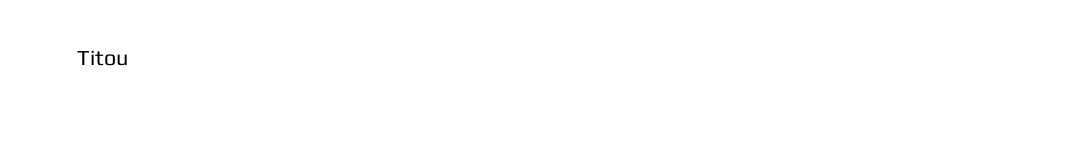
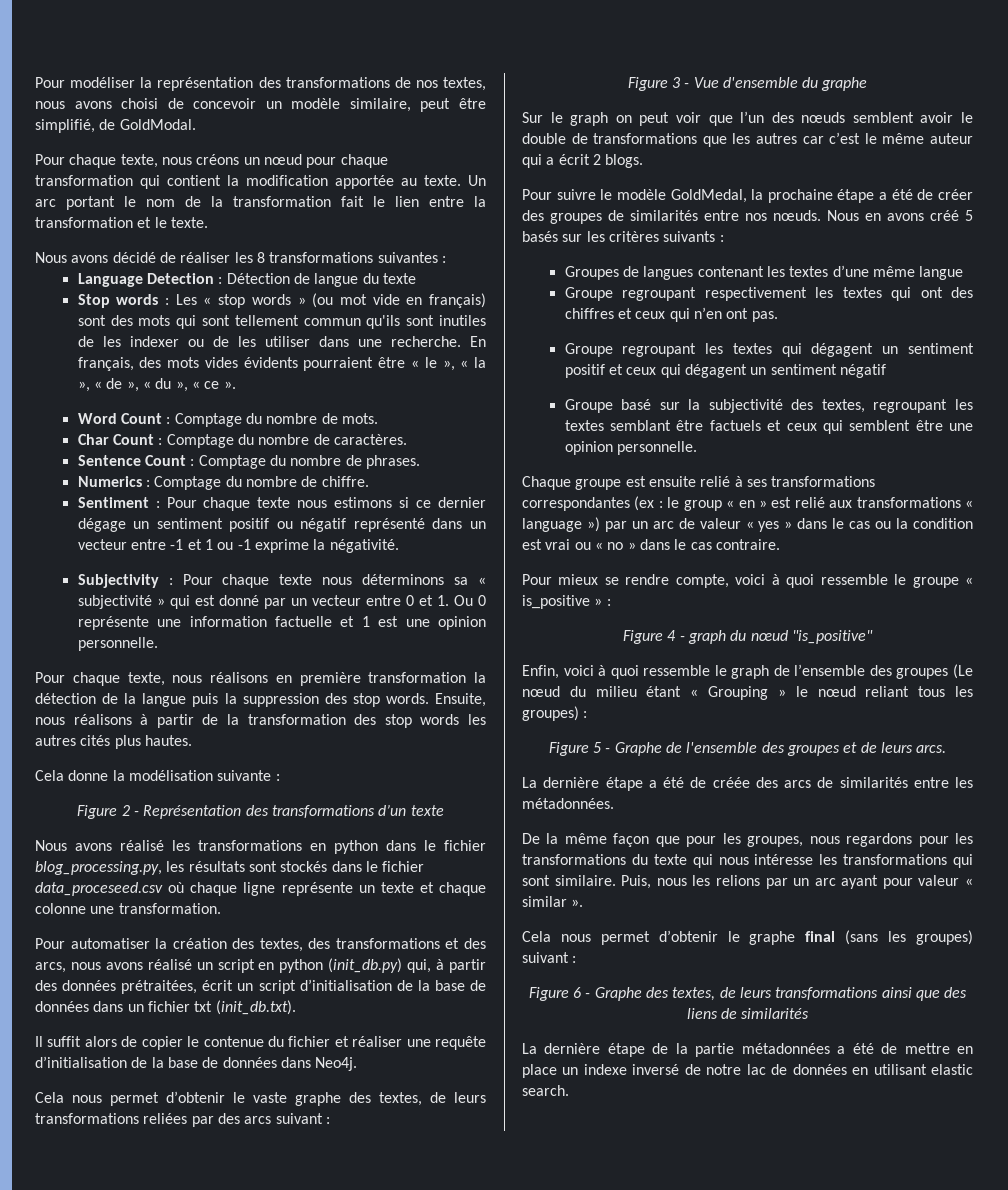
[77,50,128,66] Titou -> [35,77,486,91] [35,98,486,112] [35,119,196,133] [35,154,388,168] [35,175,486,189] [35,196,486,210] [35,217,208,228] [35,252,446,263] [77,273,416,287] [77,293,486,308] [77,315,487,329] [77,336,486,347] [77,357,487,371] [77,378,236,392] [77,413,378,427] [77,434,407,448] [77,455,420,469] [77,476,369,490] [77,497,486,511] [77,518,486,532] [77,539,399,553] [77,574,486,588] [77,595,486,609] [77,616,486,630] [77,637,158,651] [35,672,486,686] [35,693,487,707] [35,714,487,728] [35,735,192,749] [35,770,280,781] [77,804,444,819] [35,840,486,854] [35,861,425,875] [35,882,486,896] [35,903,221,914] [35,938,486,952] [35,958,487,973] [35,979,487,994] [35,1000,296,1015] [35,1036,487,1050] [35,1056,358,1071] [35,1091,486,1106] [35,1113,330,1127] [627,77,868,91] [522,111,973,126] [522,132,974,147] [522,154,644,168] [522,189,973,203] [522,210,973,224] [522,231,724,242] [564,265,964,280] [564,287,973,301] [564,307,778,322] [564,343,974,357] [564,364,886,378] [564,399,973,413] [564,420,973,434] [564,441,698,455] [522,476,876,490] [522,496,973,511] [522,517,973,532] [522,539,780,550] [522,574,973,588] [522,595,611,609] [623,630,873,644] [522,664,974,679] [522,686,973,700] [522,706,588,721] [548,742,947,756] [522,777,973,791] [522,798,614,809] [522,833,973,847] [522,854,973,868] [522,875,973,889] [522,896,584,907] [522,930,974,945] [522,952,577,963] [528,987,968,1001] [686,1008,810,1019] [522,1043,973,1057] [522,1064,973,1078] [522,1085,569,1096] Pour modéliser la représentation des transformations de nos textes, nous avons choisi de concevoir un modèle similaire, peut être simplifié, de GoldModal. // Pour chaque texte, nous créons un nœud pour chaque transformation qui contient la modification apportée au texte. Un arc portant le nom de la transformation fait le lien entre la transformation et le texte. // Nous avons décidé de réaliser les 8 transformations suivantes : // Language Detection : Détection de langue du texte // Stop words : Les « stop words » (ou mot vide en français) sont des mots qui sont tellement commun qu'ils sont inutiles de les indexer ou de les utiliser dans une recherche. En français, des mots vides évidents pourraient être « le », « la », « de », « du », « ce ». // Word Count : Comptage du nombre de mots. // Char Count : Comptage du nombre de caractères. // Sentence Count : Comptage du nombre de phrases. // Numerics : Comptage du nombre de chiffre. // Sentiment : Pour chaque texte nous estimons si ce dernier dégage un sentiment positif ou négatif représenté dans un vecteur entre -1 et 1 ou -1 exprime la négativité. // Subjectivity : Pour chaque texte nous déterminons sa « subjectivité » qui est donné par un vecteur entre 0 et 1. Ou 0 représente une information factuelle et 1 est une opinion personnelle. // Pour chaque texte, nous réalisons en première transformation la détection de la langue puis la suppression des stop words. Ensuite, nous réalisons à partir de la transformation des stop words les autres cités plus hautes. // Cela donne la modélisation suivante : // Figure 2 - Représentation des transformations d’un texte // Nous avons réalisé les transformations en python dans le fichier blog_processing.py, les résultats sont stockés dans le fichier data_proceseed.csv où chaque ligne représente un texte et chaque colonne une transformation. // Pour automatiser la création des textes, des transformations et des arcs, nous avons réalisé un script en python (init_db.py) qui, à partir des données prétraitées, écrit un script d’initialisation de la base de données dans un fichier txt (init_db.txt). // Il suffit alors de copier le contenue du fichier et réaliser une requête d’initialisation de la base de données dans Neo4j. // Cela nous permet d’obtenir le vaste graphe des textes, de leurs transformations reliées par des arcs suivant : // Figure 3 - Vue d'ensemble du graphe // Sur le graph on peut voir que l’un des nœuds semblent avoir le double de transformations que les autres car c’est le même auteur qui a écrit 2 blogs. // Pour suivre le modèle GoldMedal, la prochaine étape a été de créer des groupes de similarités entre nos nœuds. Nous en avons créé 5 basés sur les critères suivants : // Groupes de langues contenant les textes d’une même langue // Groupe regroupant respectivement les textes qui ont des chiffres et ceux qui n’en ont pas. // Groupe regroupant les textes qui dégagent un sentiment positif et ceux qui dégagent un sentiment négatif // Groupe basé sur la subjectivité des textes, regroupant les textes semblant être factuels et ceux qui semblent être une opinion personnelle. // Chaque groupe est ensuite relié à ses transformations correspondantes (ex : le group « en » est relié aux transformations « language ») par un arc de valeur « yes » dans le cas ou la condition est vrai ou « no » dans le cas contraire. // Pour mieux se rendre compte, voici à quoi ressemble le groupe « is_positive » : // Figure 4 - graph du nœud "is_positive" // Enfin, voici à quoi ressemble le graph de l’ensemble des groupes (Le nœud du milieu étant « Grouping » le nœud reliant tous les groupes) : // Figure 5 - Graphe de l'ensemble des groupes et de leurs arcs. // La dernière étape a été de créée des arcs de similarités entre les métadonnées. // De la même façon que pour les groupes, nous regardons pour les transformations du texte qui nous intéresse les transformations qui sont similaire. Puis, nous les relions par un arc ayant pour valeur « similar ». // Cela nous permet d’obtenir le graphe final (sans les groupes) suivant : // Figure 6 - Graphe des textes, de leurs transformations ainsi que des liens de similarités // La dernière étape de la partie métadonnées a été de mettre en place un indexe inversé de notre lac de données en utilisant elastic search.

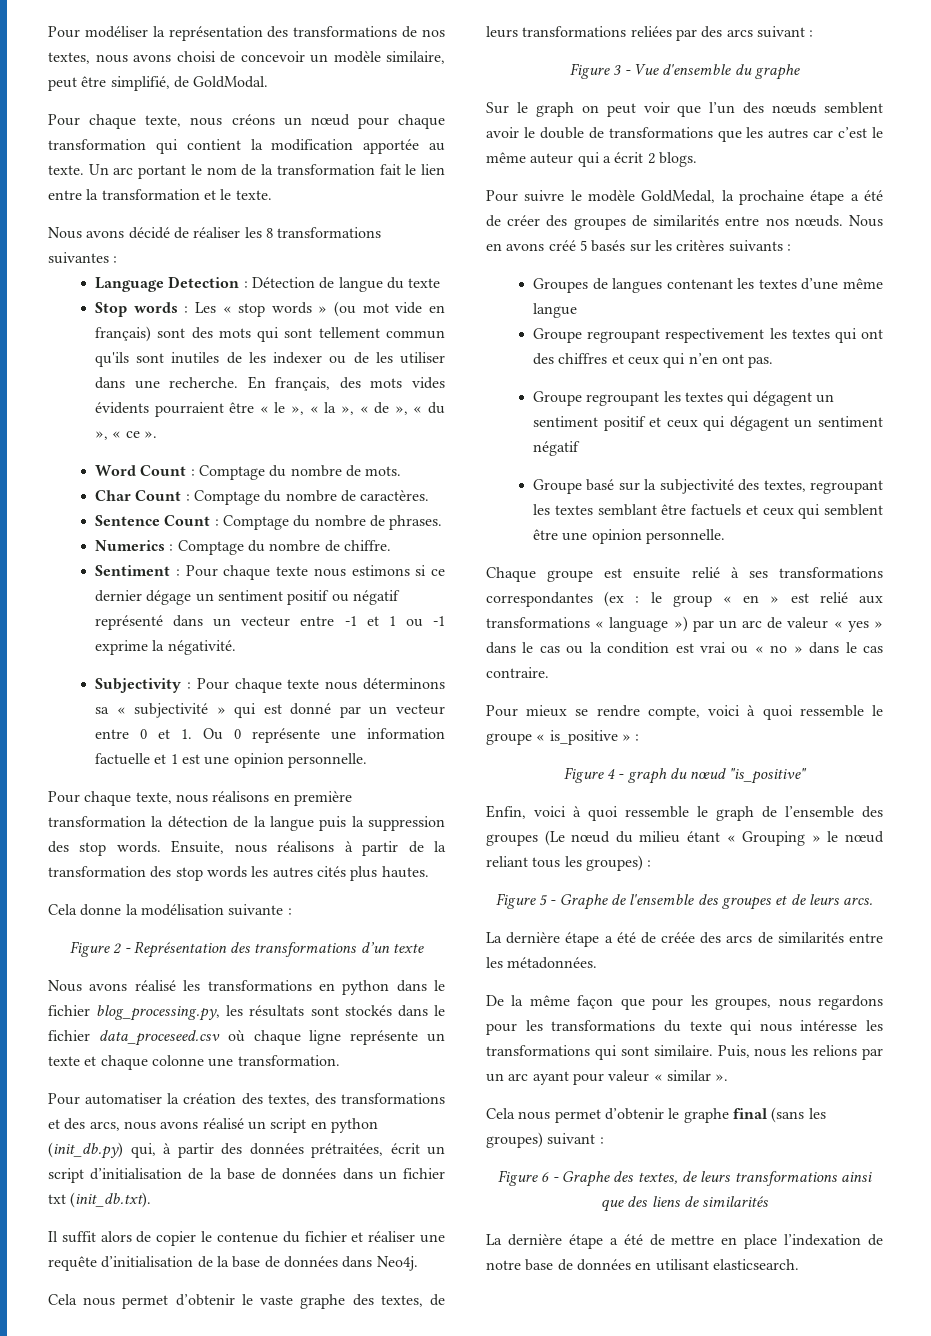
[652,1043,830,1057] de la partie métadonnées -> (603, 1241) none
[562,1064,680,1075] un indexe inversé -> [784,1234,862,1246] l’indexation
[746,1064,766,1075] lac -> [525,1259,554,1271] base
[931,1064,973,1075] [522,1085,569,1096] elastic search. -> [712,1259,799,1270] elasticsearch.

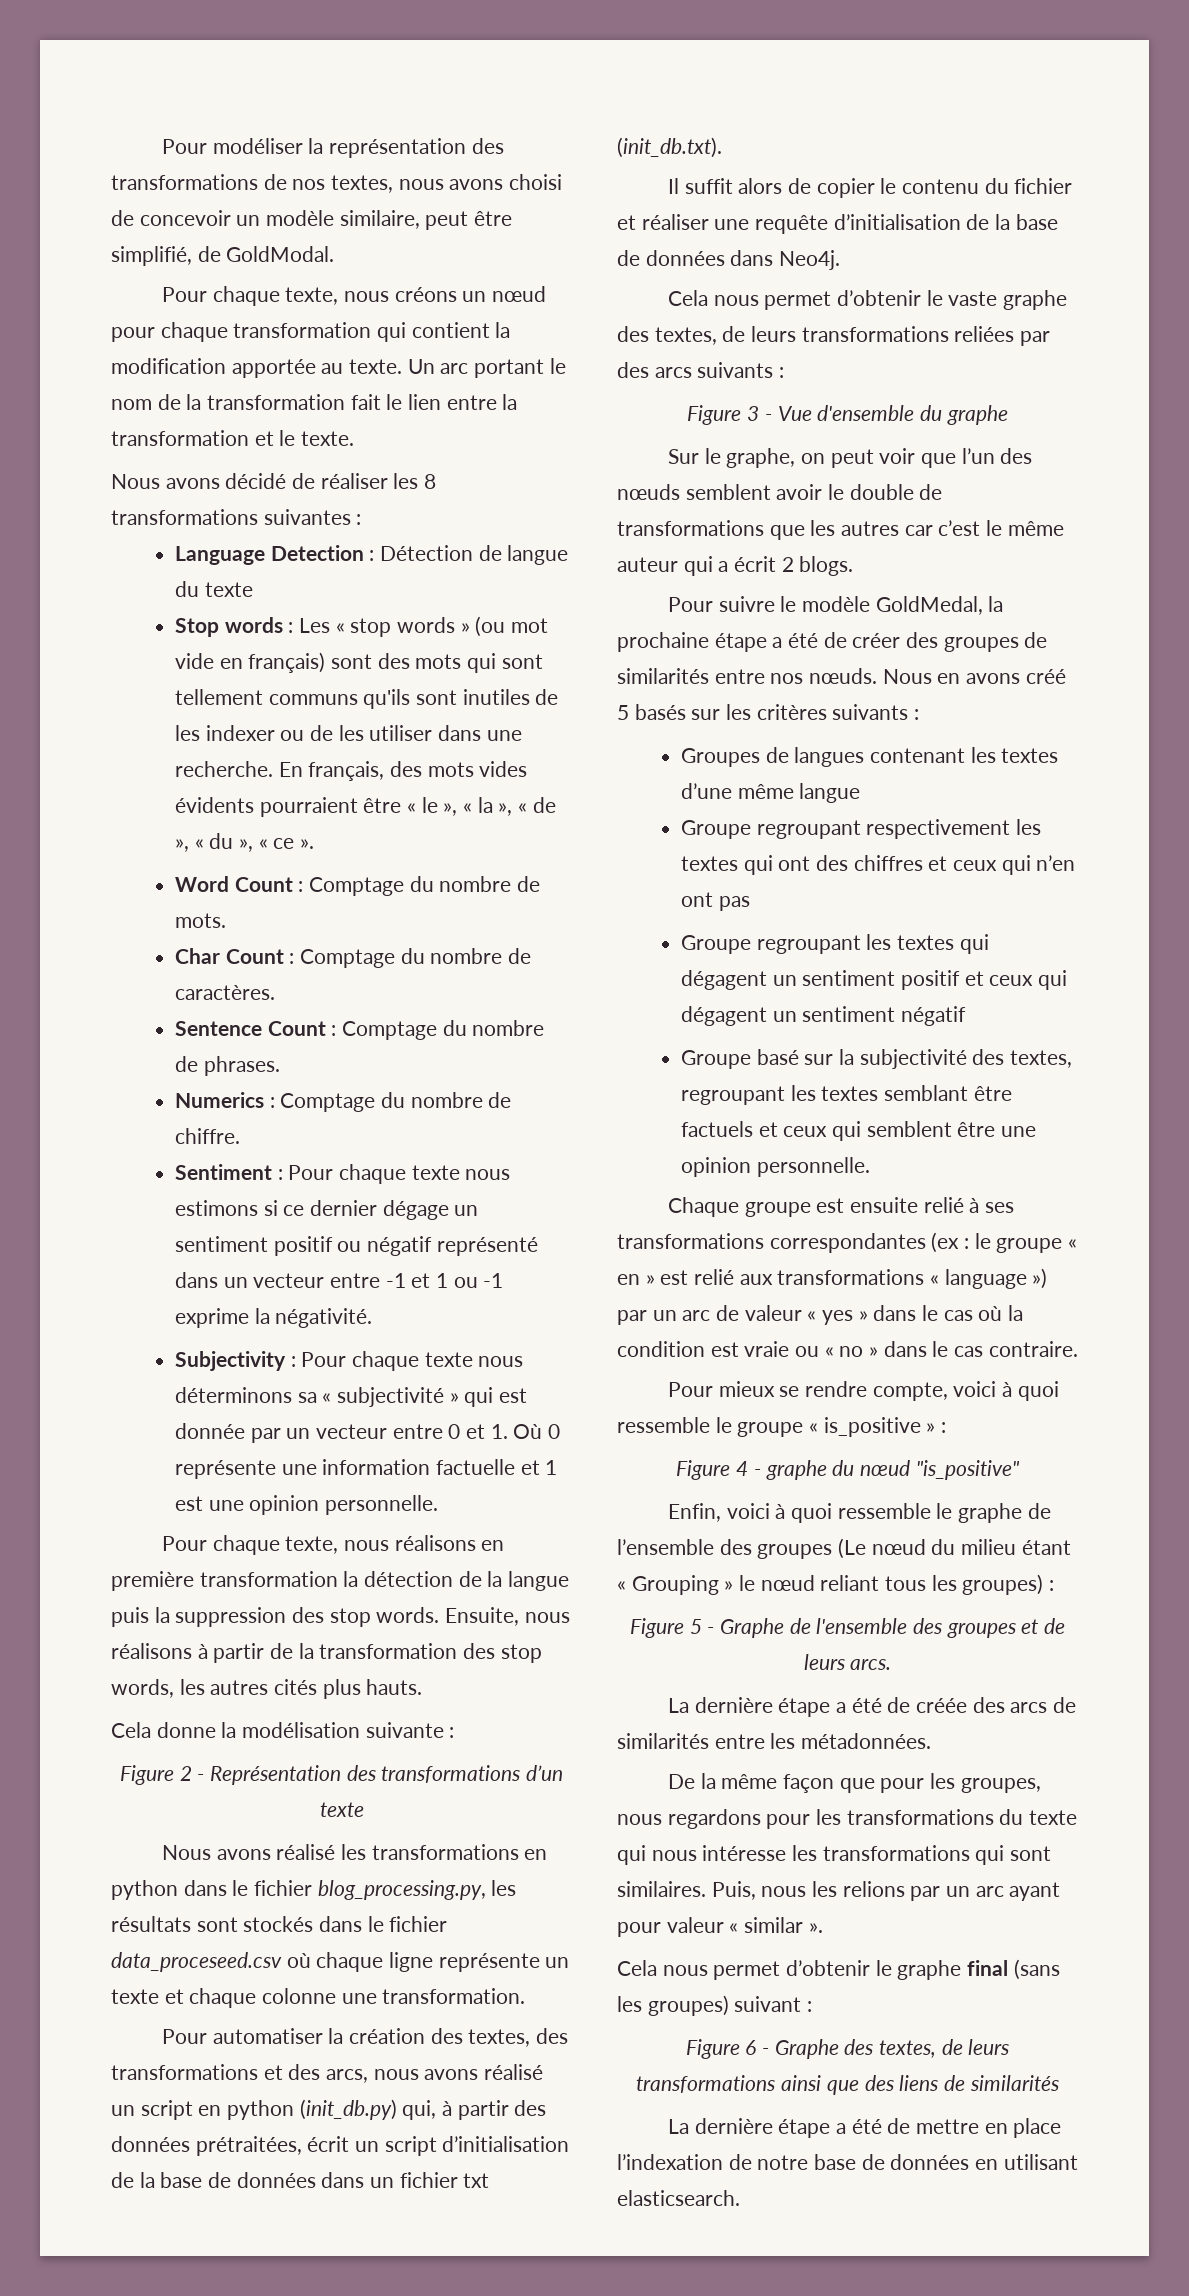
[386,330,445,339] commun -> [268,694,358,705] communs
[290,703,332,715] donné -> [175,1423,246,1439] donnée
[203,728,224,740] Ou -> [513,1424,543,1439] Où
[206,866,247,878] words -> [111,1679,174,1698] words,
[381,866,429,878] hautes. -> [366,1679,423,1695] hauts.
[216,1232,278,1243] contenue -> [901,179,979,194] contenu
[756,26,805,38] suivant -> [697,362,774,378] suivants
[535,102,574,117] graph -> [726,448,796,468] graphe,
[748,356,774,368] pas. -> [718,896,750,911] pas
[672,595,712,607] group -> [996,1238,1063,1253] groupe
[566,646,584,654] ou -> [978,1306,1003,1321] où
[700,642,726,653] vrai -> [744,1341,790,1357] vraie
[627,768,667,784] graph -> [765,1460,827,1480] graphe
[716,806,754,821] graph -> [957,1503,1022,1523] graphe
[653,1045,713,1056] similaire. -> [617,1881,706,1897] similaires.

